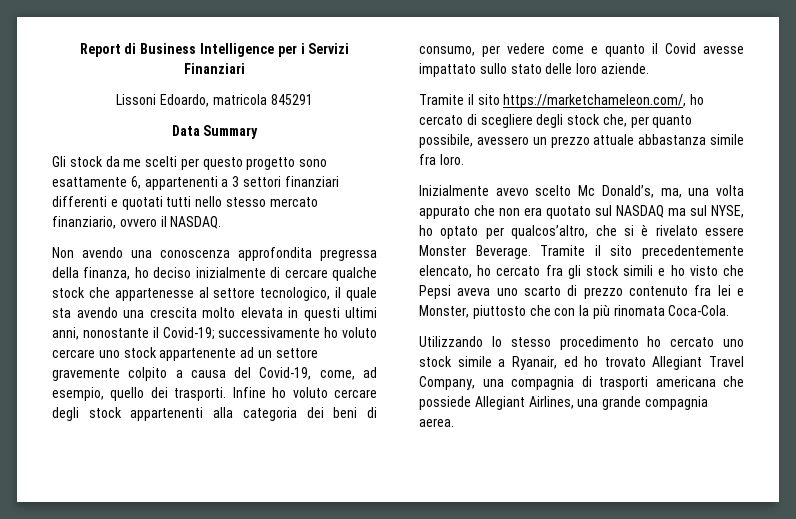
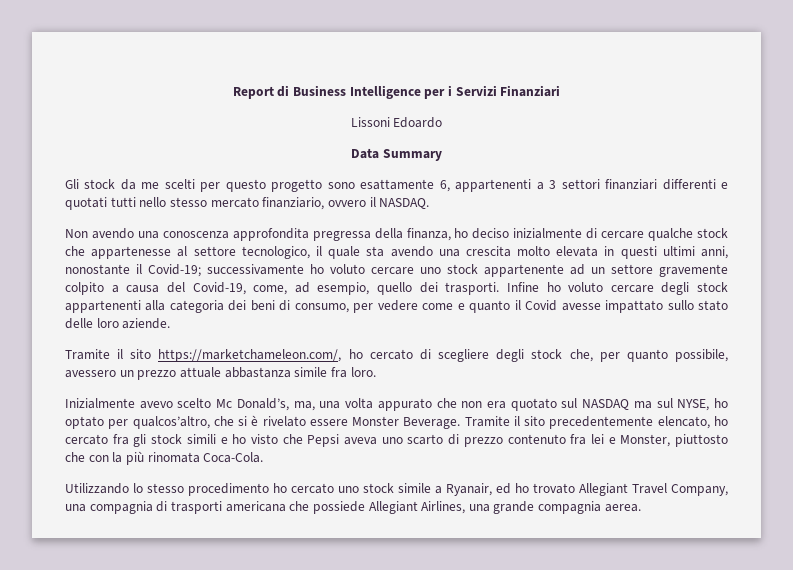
[160,94,313,107] Edoardo, matricola 845291 -> [393,117,443,128] Edoardo

